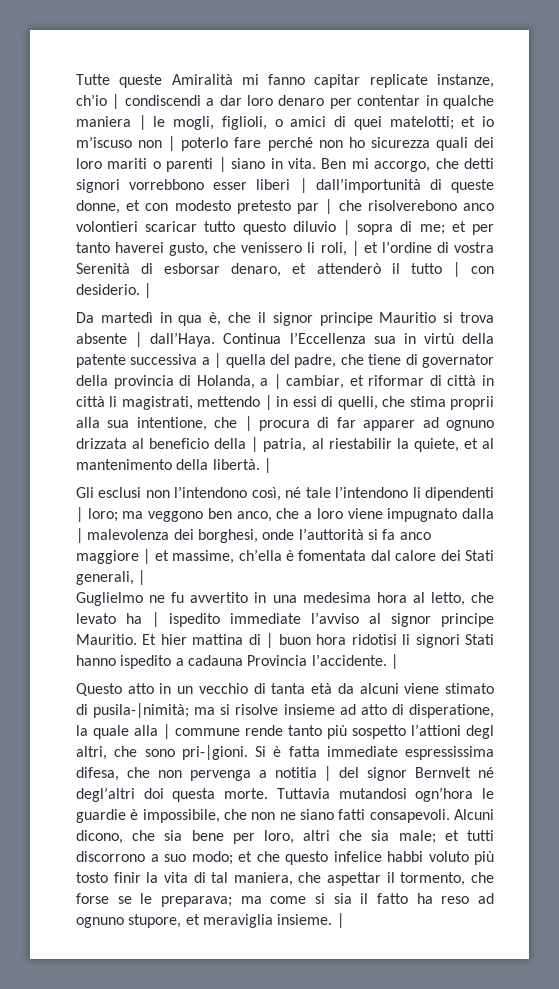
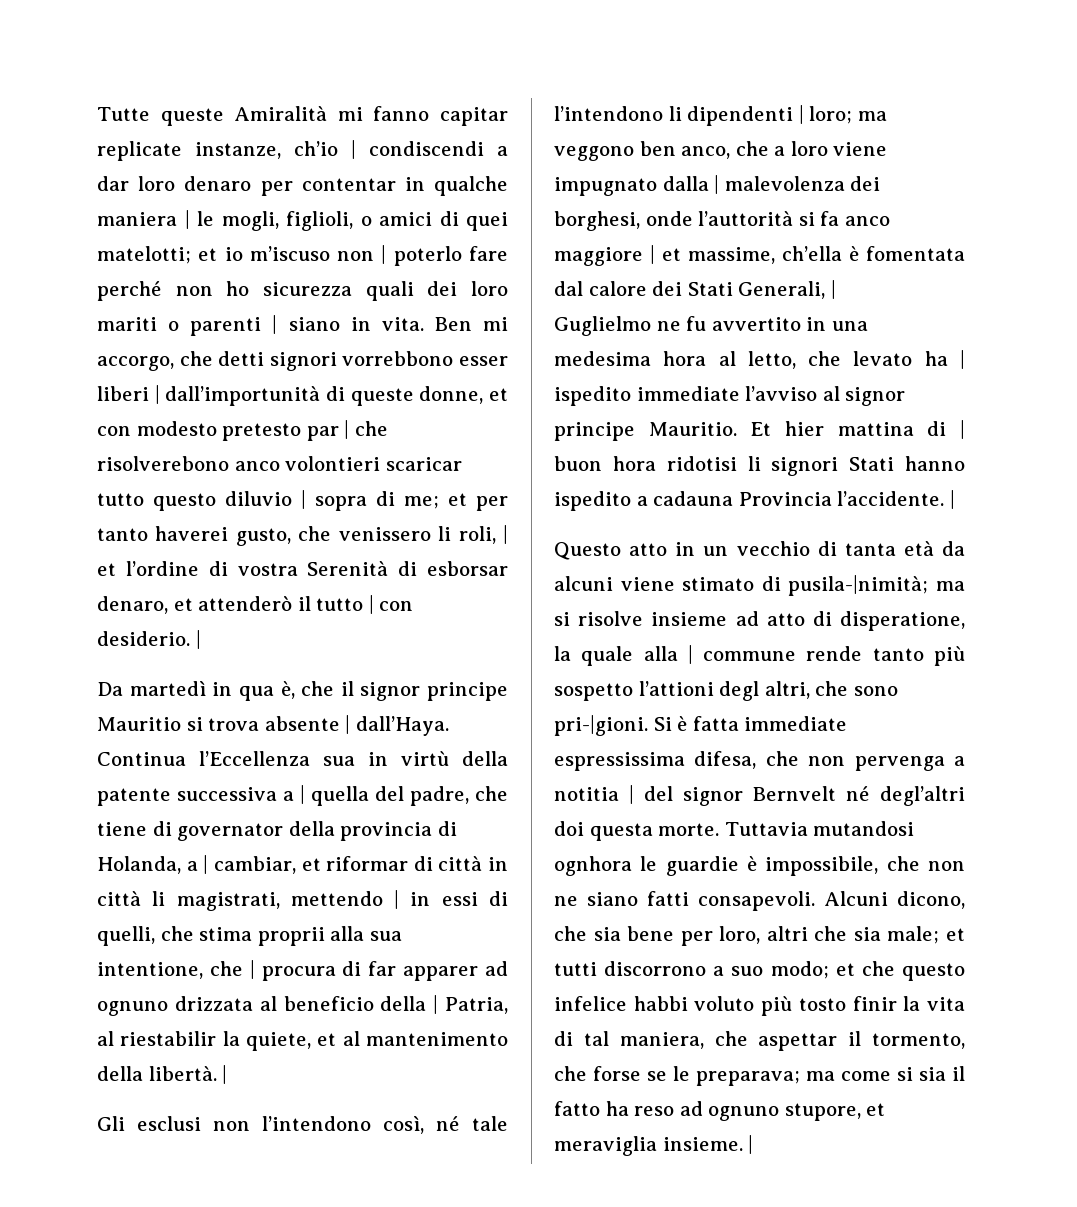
[263,438,307,452] patria, -> [444,997,508,1014] Patria,
[76,571,134,585] generali, -> [738,281,826,299] Generali,
[415,787,474,802] ogn’hora -> [554,856,632,876] ognhora

